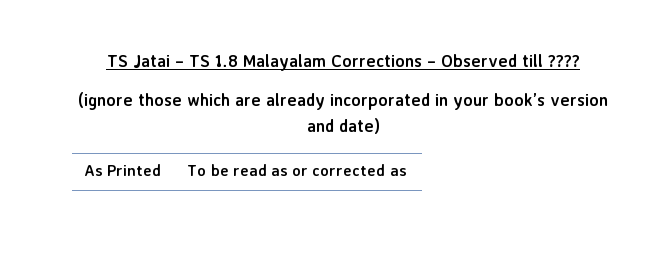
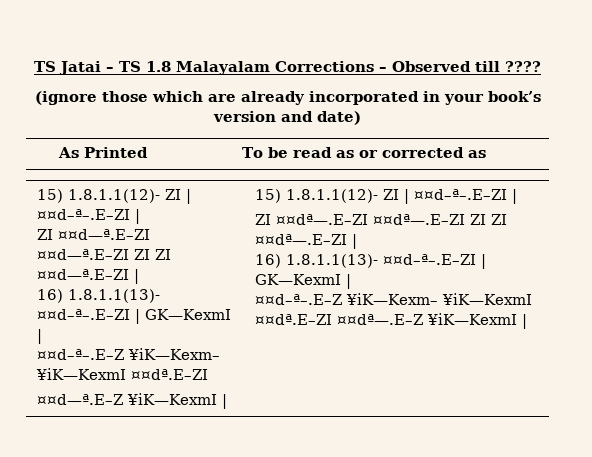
(407, 172) none -> [37,189,192,204] [37,209,141,224] [37,229,151,240] [37,249,172,260] [37,269,140,284] [37,289,161,303] [37,309,232,324] [37,329,43,344] [37,348,221,360] [36,368,209,380] [37,393,228,409] [255,189,518,204] [255,214,508,225] [255,234,358,249] [255,254,487,269] [255,274,352,289] [255,293,533,305] [255,313,528,329] // 15) 1.8.1.1(12)- ZI | ¤¤d–ª–.E–ZI | // ZI ¤¤d—ª.E–ZI ¤¤d—ª.E–ZI ZI ZI ¤¤d—ª.E–ZI | // 16) 1.8.1.1(13)- ¤¤d–ª–.E–ZI | GK—KexmI | // ¤¤d–ª–.E–Z ¥iK—Kexm– ¥iK—KexmI ¤¤dª.E–ZI // ¤¤d—ª.E–Z ¥iK—KexmI | | 15) 1.8.1.1(12)- ZI | ¤¤d–ª–.E–ZI | // ZI ¤¤dª—.E–ZI ¤¤dª—.E–ZI ZI ZI ¤¤dª—.E–ZI | // 16) 1.8.1.1(13)- ¤¤d–ª–.E–ZI | GK—KexmI | // ¤¤d–ª–.E–Z ¥iK—Kexm– ¥iK—KexmI ¤¤dª.E–ZI ¤¤dª—.E–Z ¥iK—KexmI |

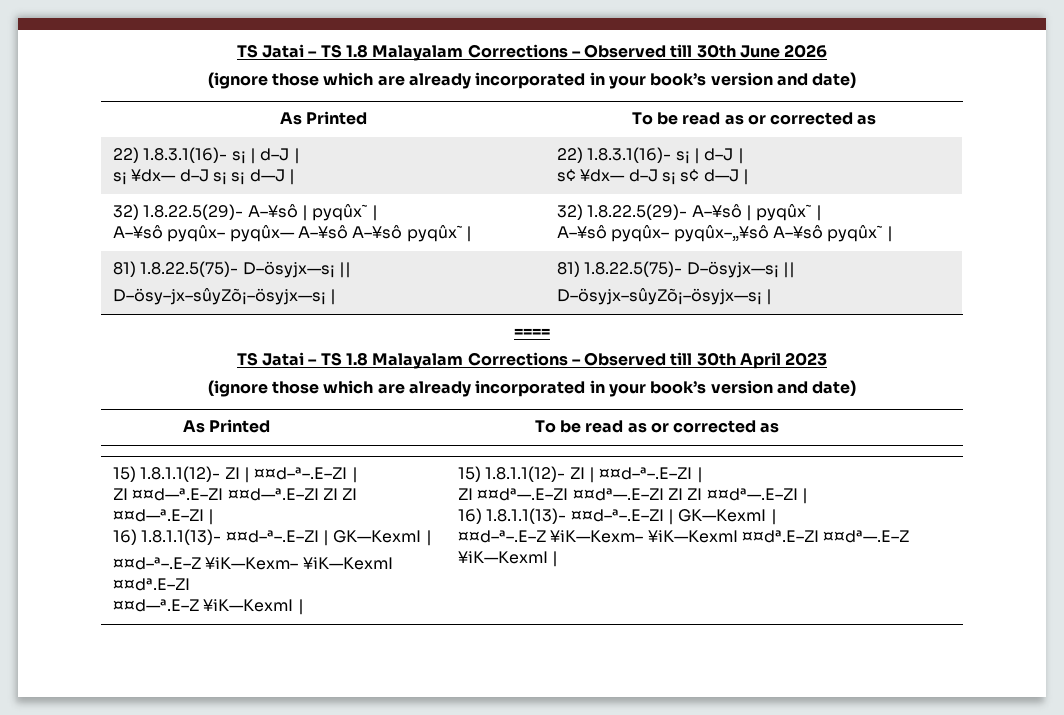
[505,61,541,72] ???? -> [696,44,828,58] [207,72,857,89] [279,111,368,125] [631,112,877,125] [113,147,300,164] [113,169,296,185] [557,147,744,164] [557,169,750,185] [113,204,378,221] [113,225,473,242] [557,204,822,221] [557,225,893,242] [113,261,352,278] [113,288,337,305] [557,261,796,278] [557,288,773,305] [514,328,550,337] [236,352,828,369] 30th June 2026 // (ignore those which are already incorporated in your book’s version and date) // As Printed | To be read as or corrected as // 22) 1.8.3.1(16)- s¡ | d–J | // s¡ ¥dx— d–J s¡ s¡ d—J | | 22) 1.8.3.1(16)- s¡ | d–J | // s¢ ¥dx— d–J s¡ s¢ d—J | // 32) 1.8.22.5(29)- A–¥sô | pyqûx˜ | // A–¥sô pyqûx– pyqûx— A–¥sô A–¥sô pyqûx˜ | | 32) 1.8.22.5(29)- A–¥sô | pyqûx˜ | // A–¥sô pyqûx– pyqûx–„¥sô A–¥sô pyqûx˜ | // 81) 1.8.22.5(75)- D–ösyjx—s¡ || // D–ösy–jx–sûyZõ¡–ösyjx—s¡ | | 81) 1.8.22.5(75)- D–ösyjx—s¡ || // D–ösyjx–sûyZõ¡–ösyjx—s¡ | // ==== // TS Jatai – TS 1.8 Malayalam Corrections – Observed till 30th April 2023

